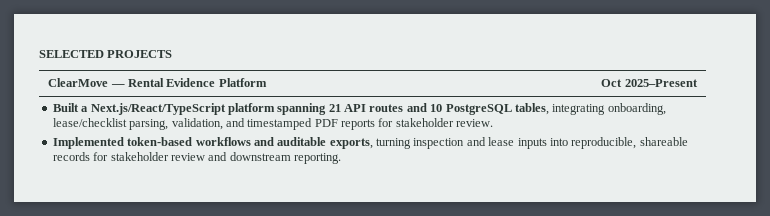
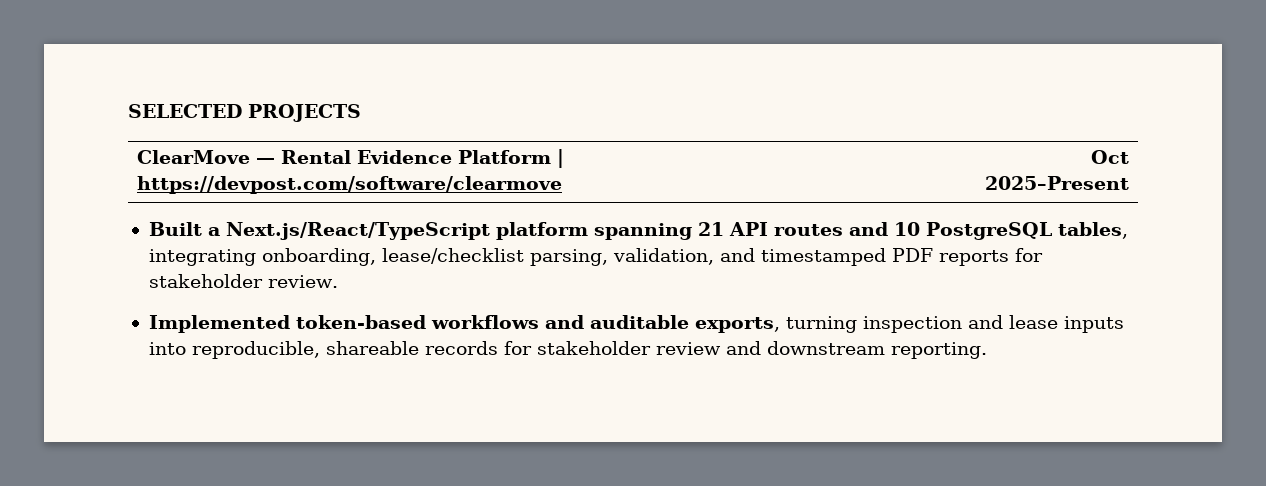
(267, 82) none -> [557,149,565,168] [137,176,563,194] | https://devpost.com/software/clearmove

